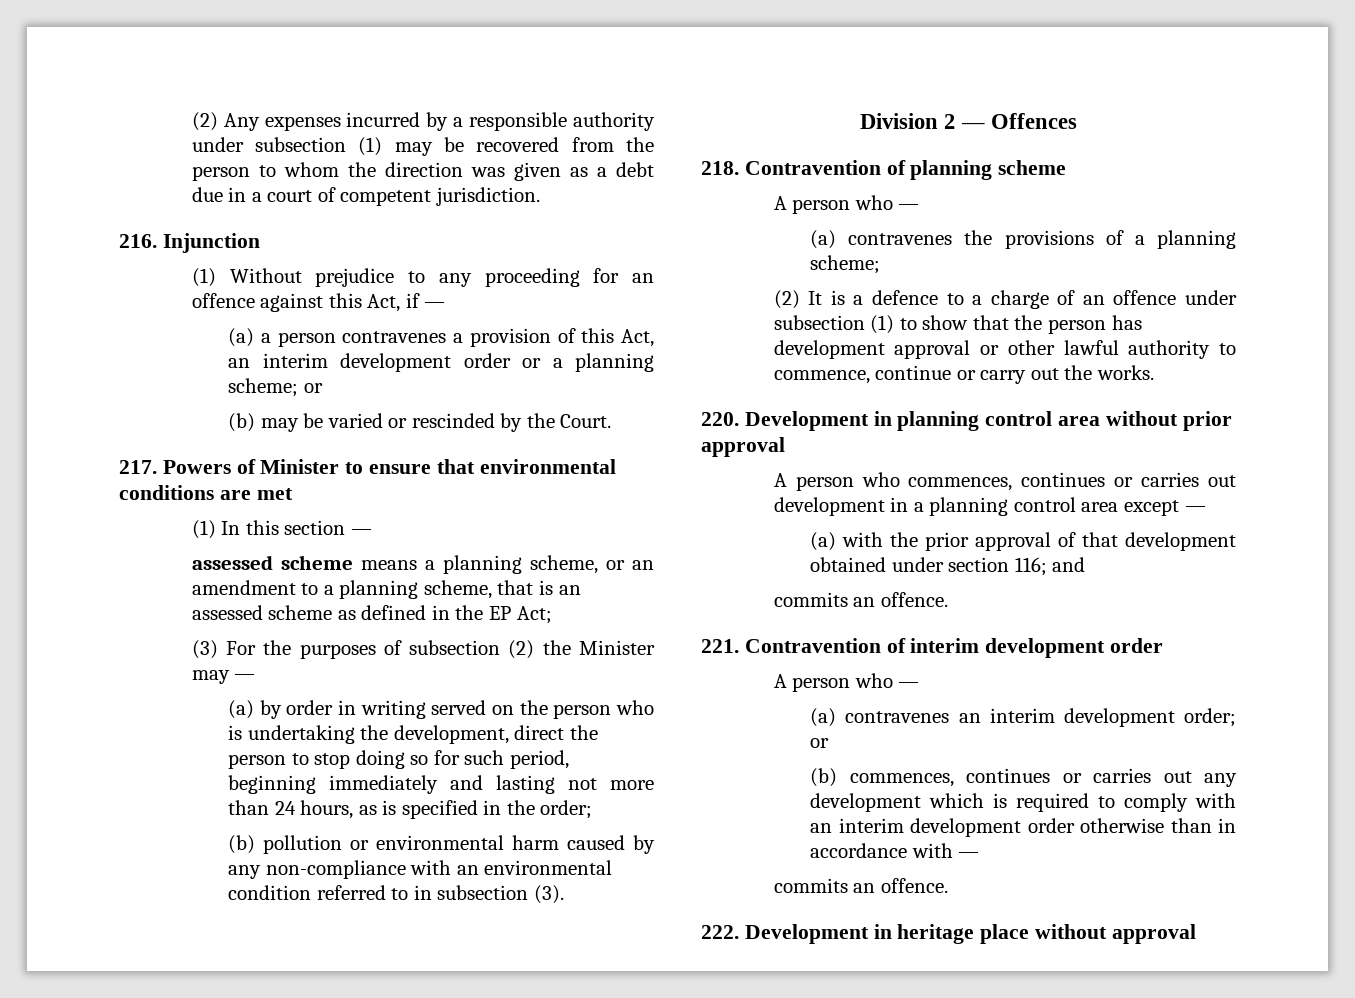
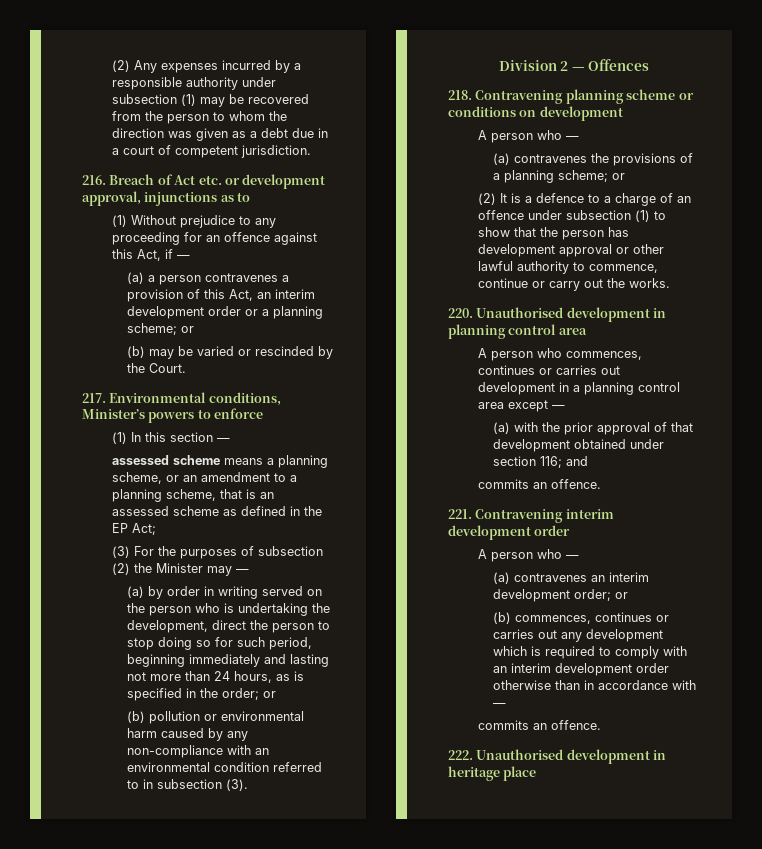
[162,233,260,253] Injunction -> [109,174,326,189] [82,191,251,206] Breach of Act etc. or development approval, injunctions as to
[162,459,616,474] [119,485,293,500] Powers of Minister to ensure that environmental conditions are met -> [109,392,281,406] [82,408,264,423] Environmental conditions, Minister’s powers to enforce
(593, 809) none -> [263,691,277,698] or
[744,160,906,175] Contravention of -> [475,90,564,104] Contravening
(1067, 167) none -> [678,93,694,100] [448,106,623,121] or conditions on development
(881, 264) none -> [612,173,626,180] or
[744,411,869,431] Development -> [476,307,650,322] Unauthorised development
[1105,411,1232,431] [701,437,785,457] without prior approval -> (587, 331) none
[744,638,906,653] Contravention of -> [475,509,564,523] Contravening
[744,924,869,944] Development -> [476,749,650,764] Unauthorised development
[1035,924,1196,944] without approval -> (537, 773) none

